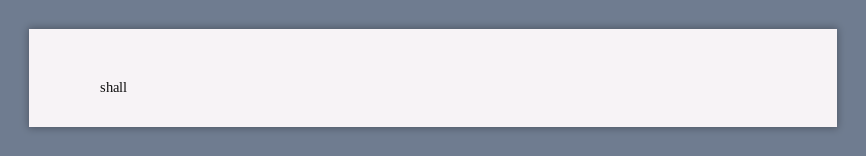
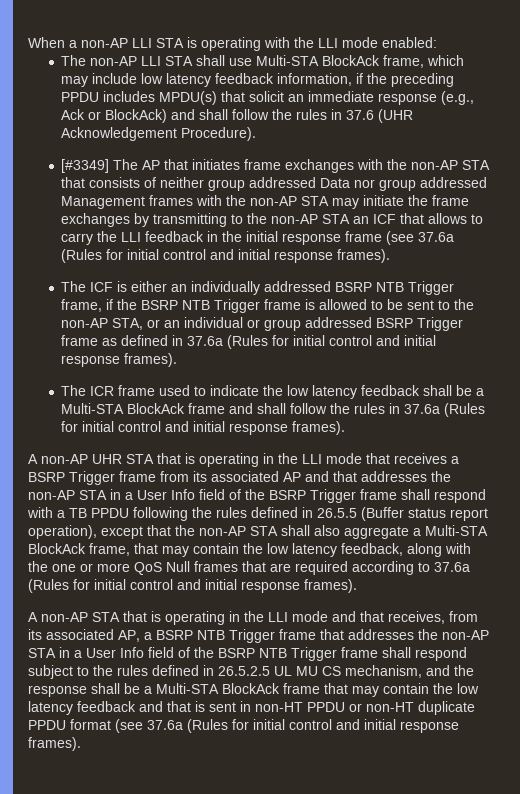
[100,82,127,92] shall -> [28,37,437,51] [61,55,465,68] [61,73,455,87] [61,91,475,105] [61,109,414,123] [61,127,257,141] [61,159,491,173] [61,177,488,191] [61,195,470,209] [61,213,484,227] [61,231,455,245] [61,249,391,263] [61,281,455,295] [61,299,475,313] [61,317,464,331] [61,335,437,349] [61,353,178,367] [61,385,485,399] [61,403,486,417] [61,421,346,435] [28,453,459,467] [28,471,451,485] [28,489,486,503] [27,507,488,521] [28,525,488,539] [28,543,471,557] [28,561,470,575] [28,579,357,593] [28,611,478,625] [28,629,489,643] [28,647,467,661] [28,665,474,679] [28,683,479,697] [28,701,475,715] [28,719,459,733] [28,737,81,751] When a non-AP LLI STA is operating with the LLI mode enabled: // The non-AP LLI STA shall use Multi-STA BlockAck frame, which may include low latency feedback information, if the preceding PPDU includes MPDU(s) that solicit an immediate response (e.g., Ack or BlockAck) and shall follow the rules in 37.6 (UHR Acknowledgement Procedure). // [#3349] The AP that initiates frame exchanges with the non-AP STA that consists of neither group addressed Data nor group addressed Management frames with the non-AP STA may initiate the frame exchanges by transmitting to the non-AP STA an ICF that allows to carry the LLI feedback in the initial response frame (see 37.6a (Rules for initial control and initial response frames). // The ICF is either an individually addressed BSRP NTB Trigger frame, if the BSRP NTB Trigger frame is allowed to be sent to the non-AP STA, or an individual or group addressed BSRP Trigger frame as defined in 37.6a (Rules for initial control and initial response frames). // The ICR frame used to indicate the low latency feedback shall be a Multi-STA BlockAck frame and shall follow the rules in 37.6a (Rules for initial control and initial response frames). // A non-AP UHR STA that is operating in the LLI mode that receives a BSRP Trigger frame from its associated AP and that addresses the non-AP STA in a User Info field of the BSRP Trigger frame shall respond with a TB PPDU following the rules defined in 26.5.5 (Buffer status report operation), except that the non-AP STA shall also aggregate a Multi-STA BlockAck frame, that may contain the low latency feedback, along with the one or more QoS Null frames that are required according to 37.6a (Rules for initial control and initial response frames). // A non-AP STA that is operating in the LLI mode and that receives, from its associated AP, a BSRP NTB Trigger frame that addresses the non-AP STA in a User Info field of the BSRP NTB Trigger frame shall respond subject to the rules defined in 26.5.2.5 UL MU CS mechanism, and the response shall be a Multi-STA BlockAck frame that may contain the low latency feedback and that is sent in non-HT PPDU or non-HT duplicate PPDU format (see 37.6a (Rules for initial control and initial response frames).

